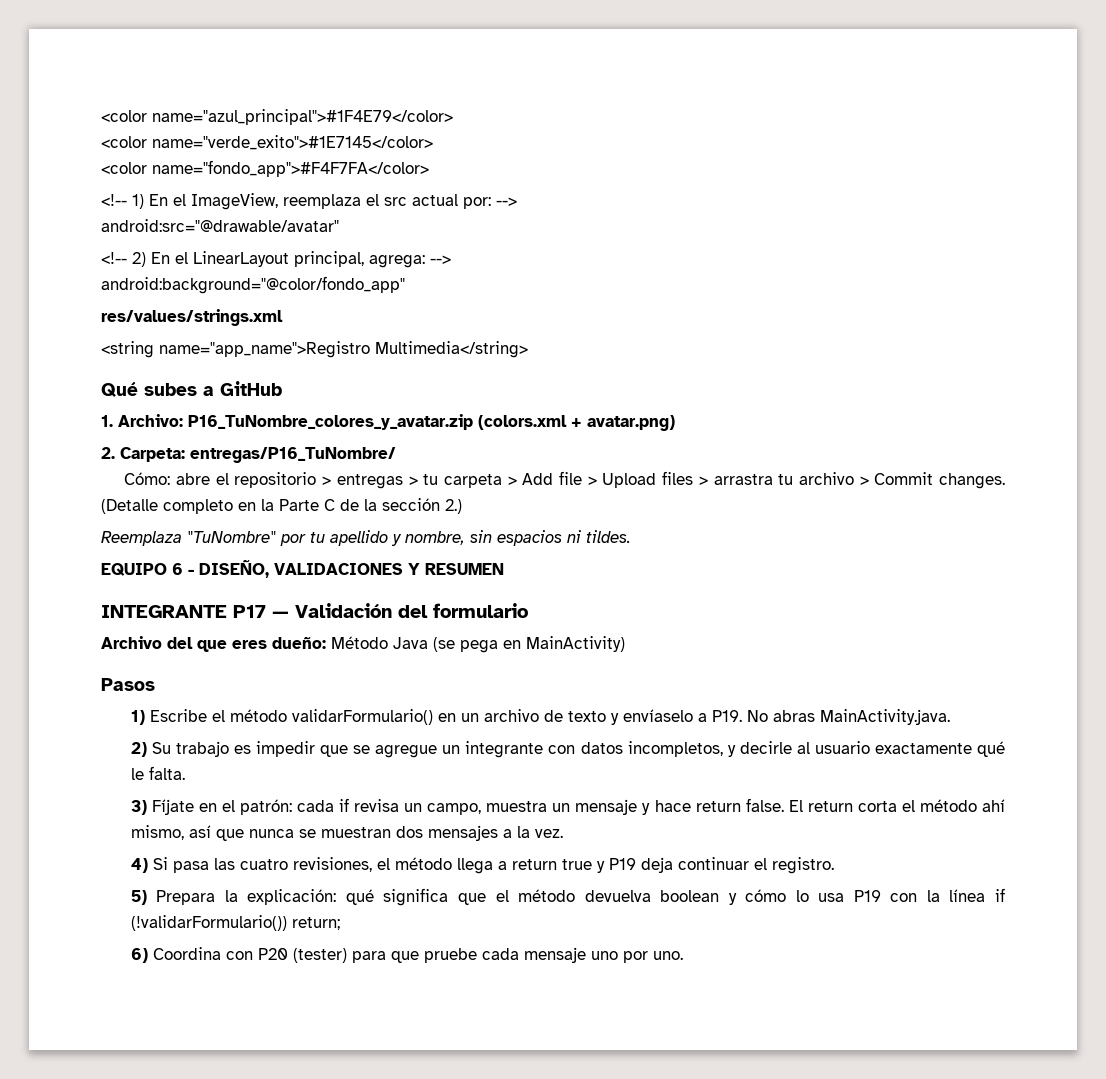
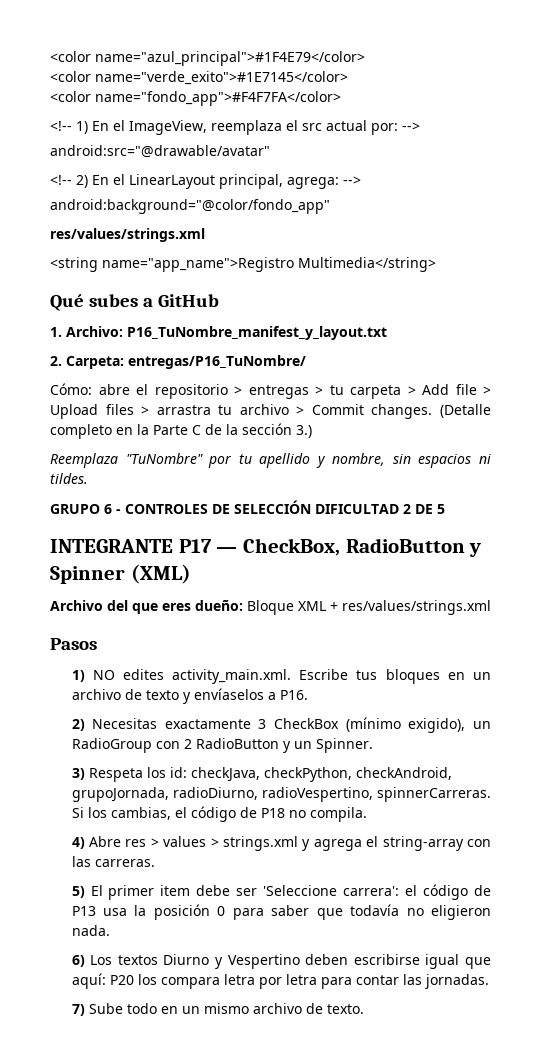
[188,414,675,431] P16_TuNombre_colores_y_avatar.zip (colors.xml + avatar.png) -> [127,326,387,340] P16_TuNombre_manifest_y_layout.txt
[445,499,462,514] 2.) -> [296,425,312,438] 3.)
[101,563,167,576] EQUIPO -> [50,504,100,514] GRUPO
[199,559,504,578] [101,603,528,618] DISEÑO, VALIDACIONES Y RESUMEN // INTEGRANTE P17 — Validación del formulario -> [125,500,445,514] [50,538,482,557] [50,564,191,584] CONTROLES DE SELECCIÓN DIFICULTAD 2 DE 5 // INTEGRANTE P17 — CheckBox, RadioButton y Spinner (XML)
[331,636,625,653] [101,678,155,691] [130,709,433,725] Método Java (se pega en MainActivity) // Pasos // 1) Escribe el método validarFormulario() -> [247,600,491,615] [50,638,97,650] [71,669,440,684] Bloque XML + res/values/strings.xml // Pasos // 1) NO edites activity_main.xml. Escribe tus bloques
[622,709,950,725] [130,741,1006,758] [130,766,185,780] [130,798,1006,815] [130,825,563,841] [130,857,834,874] [130,888,1006,906] [130,915,340,931] [130,947,683,963] envíaselo a P19. No abras MainActivity.java. // 2) Su trabajo es impedir que se agregue un integrante con datos incompletos, y decirle al usuario exactamente qué le falta. // 3) Fíjate en el patrón: cada if revisa un campo, muestra un mensaje y hace return false. El return corta el método ahí mismo, así que nunca se muestran dos mensajes a la vez. // 4) Si pasa las cuatro revisiones, el método llega a return true y P19 deja continuar el registro. // 5) Prepara la explicación: qué significa que el método devuelva boolean y cómo lo usa P19 con la línea if (!validarFormulario()) return; // 6) Coordina con P20 (tester) para que pruebe cada mensaje uno por uno. -> [193,688,308,700] [71,717,491,733] [71,738,373,753] [71,767,452,782] [71,787,492,802] [71,806,367,822] [71,836,491,851] [71,856,155,867] [71,884,491,900] [71,904,491,920] [71,925,110,936] [71,954,491,969] [71,973,489,989] [71,1003,364,1016] envíaselos a P16. // 2) Necesitas exactamente 3 CheckBox (mínimo exigido), un RadioGroup con 2 RadioButton y un Spinner. // 3) Respeta los id: checkJava, checkPython, checkAndroid, grupoJornada, radioDiurno, radioVespertino, spinnerCarreras. Si los cambias, el código de P18 no compila. // 4) Abre res > values > strings.xml y agrega el string-array con las carreras. // 5) El primer item debe ser 'Seleccione carrera': el código de P13 usa la posición 0 para saber que todavía no eligieron nada. // 6) Los textos Diurno y Vespertino deben escribirse igual que aquí: P20 los compara letra por letra para contar las jornadas. // 7) Sube todo en un mismo archivo de texto.

